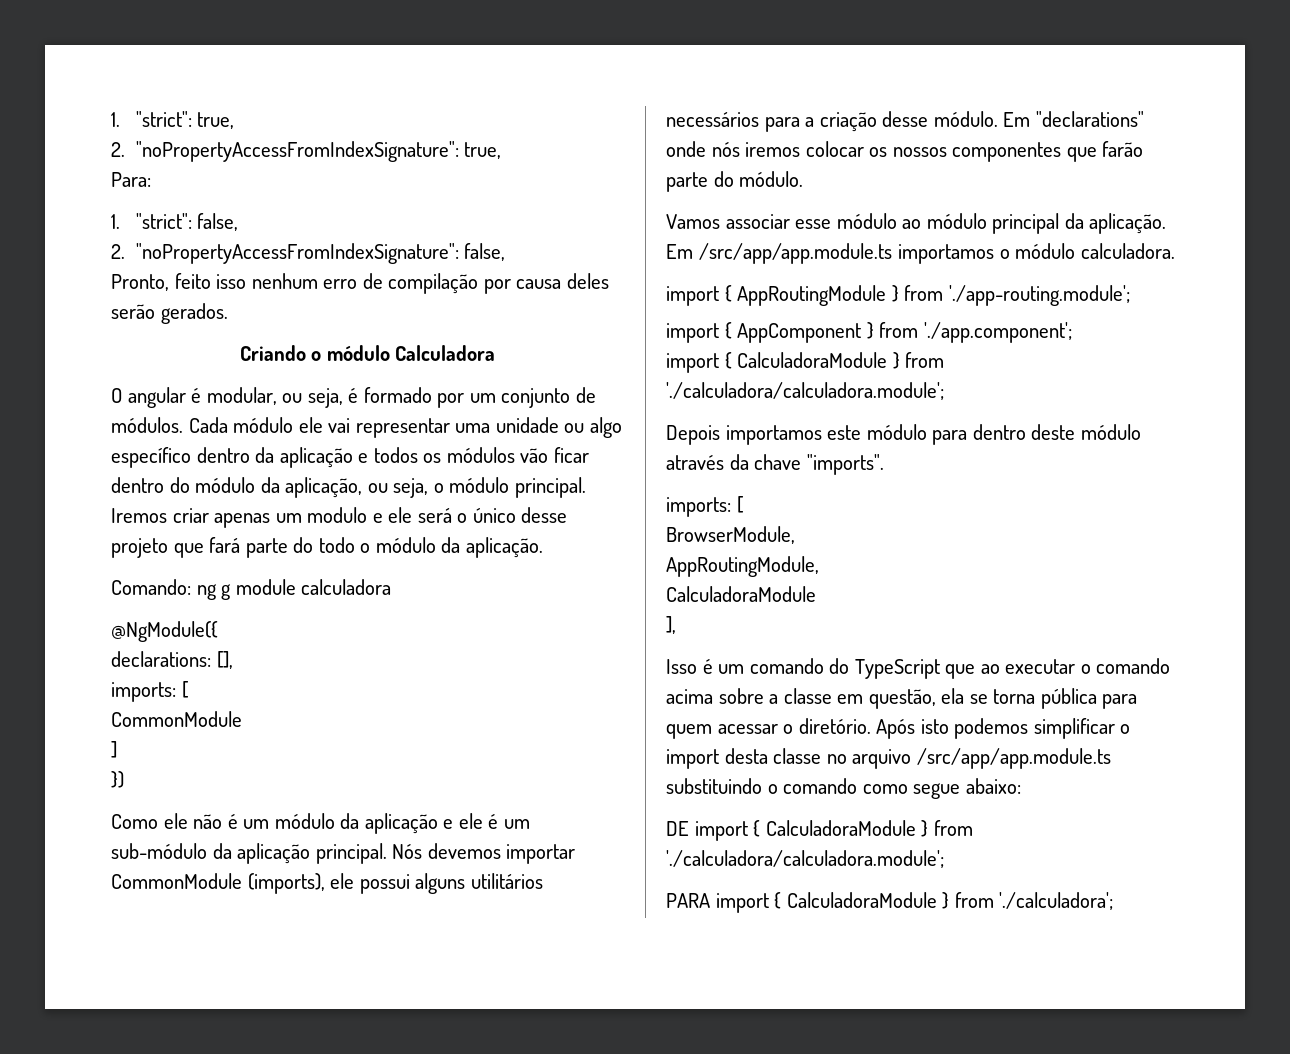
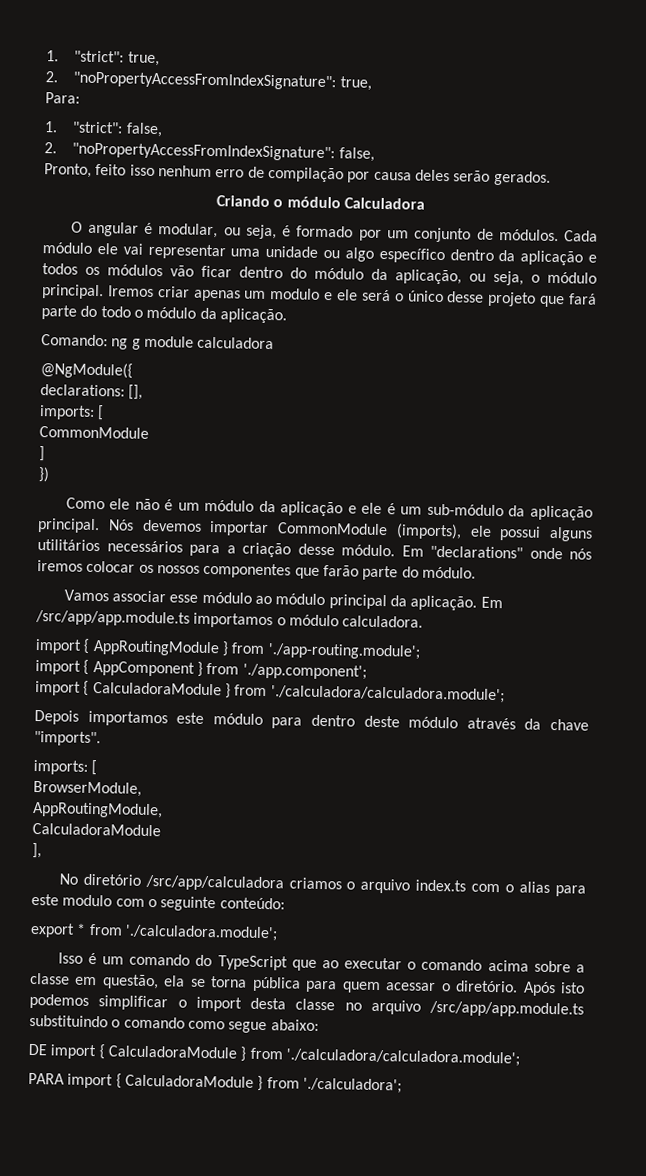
(676, 625) none -> [58,873,587,897] [31,893,285,912] [30,922,278,942] // No diretório /src/app/calculadora criamos o arquivo index.ts com o alias para este modulo com o seguinte conteúdo: // export * from './calculadora.module';

